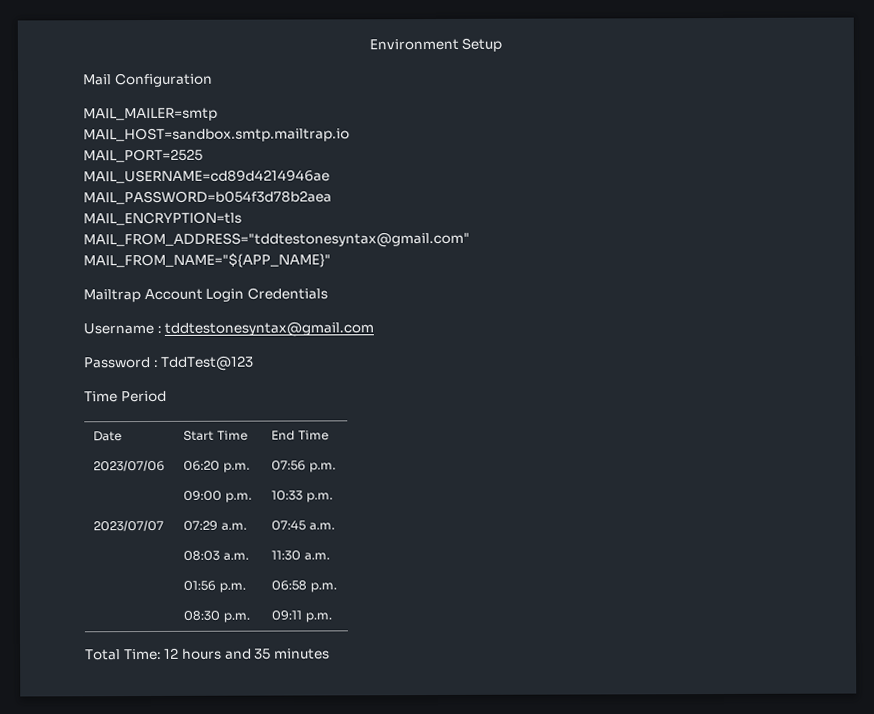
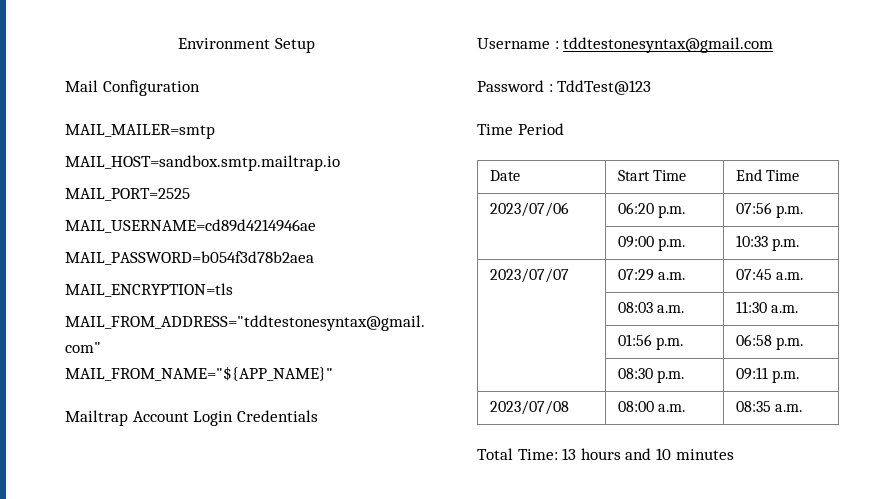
(332, 617) none -> [489,400,569,415] [617,401,685,412] [735,401,802,412] // 2023/07/08 | 08:00 a.m. | 08:35 a.m.
[164,647,180,659] 12 -> [562,448,577,460] 13
[254,648,272,660] 35 -> [655,448,671,460] 10

